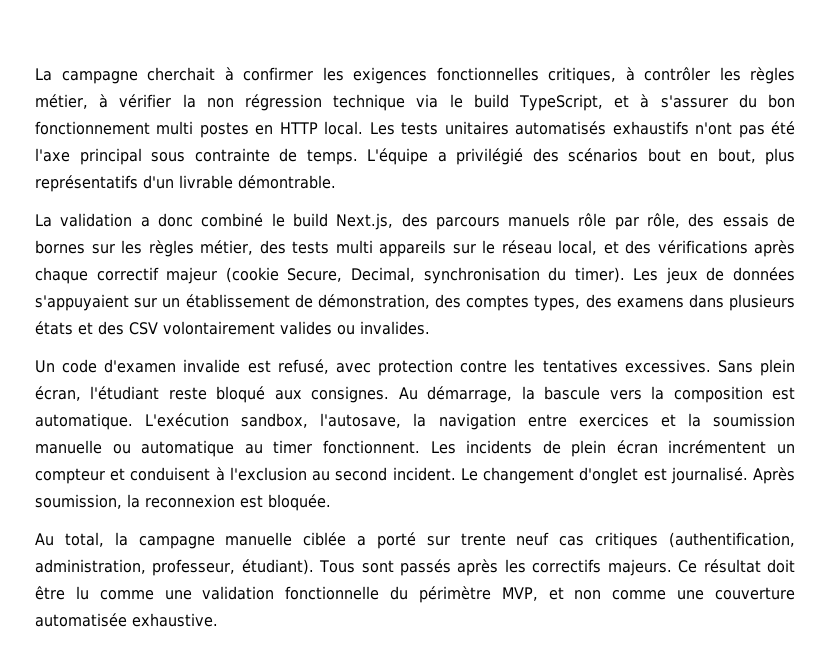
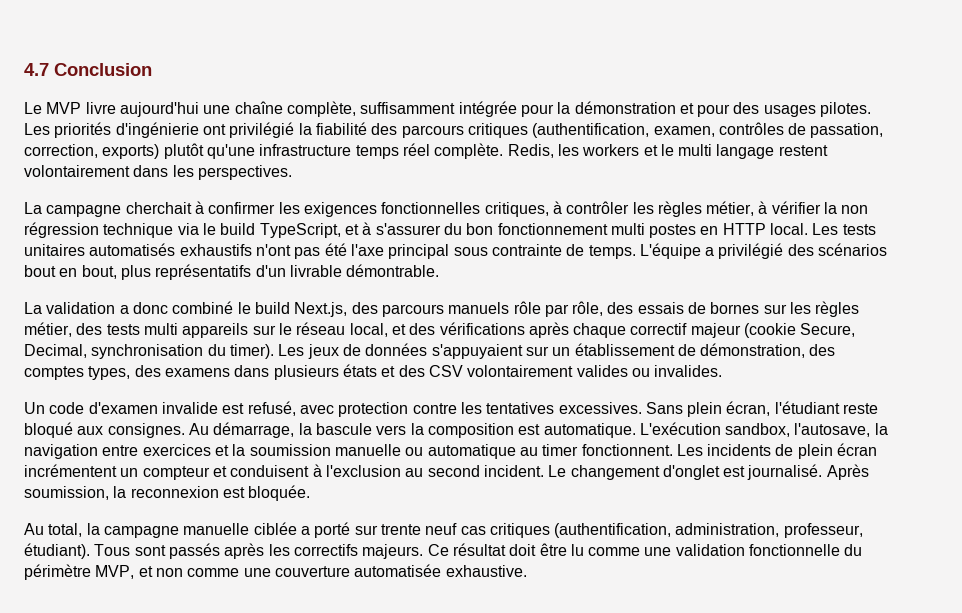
(35, 74) none -> [24,63,152,76] [24,101,872,117] [24,122,884,138] [24,143,828,159] [24,165,292,180] 4.7 Conclusion // Le MVP livre aujourd'hui une chaîne complète, suffisamment intégrée pour la démonstration et pour des usages pilotes. Les priorités d'ingénierie ont privilégié la fiabilité des parcours critiques (authentification, examen, contrôles de passation, correction, exports) plutôt qu'une infrastructure temps réel complète. Redis, les workers et le multi langage restent volontairement dans les perspectives. //

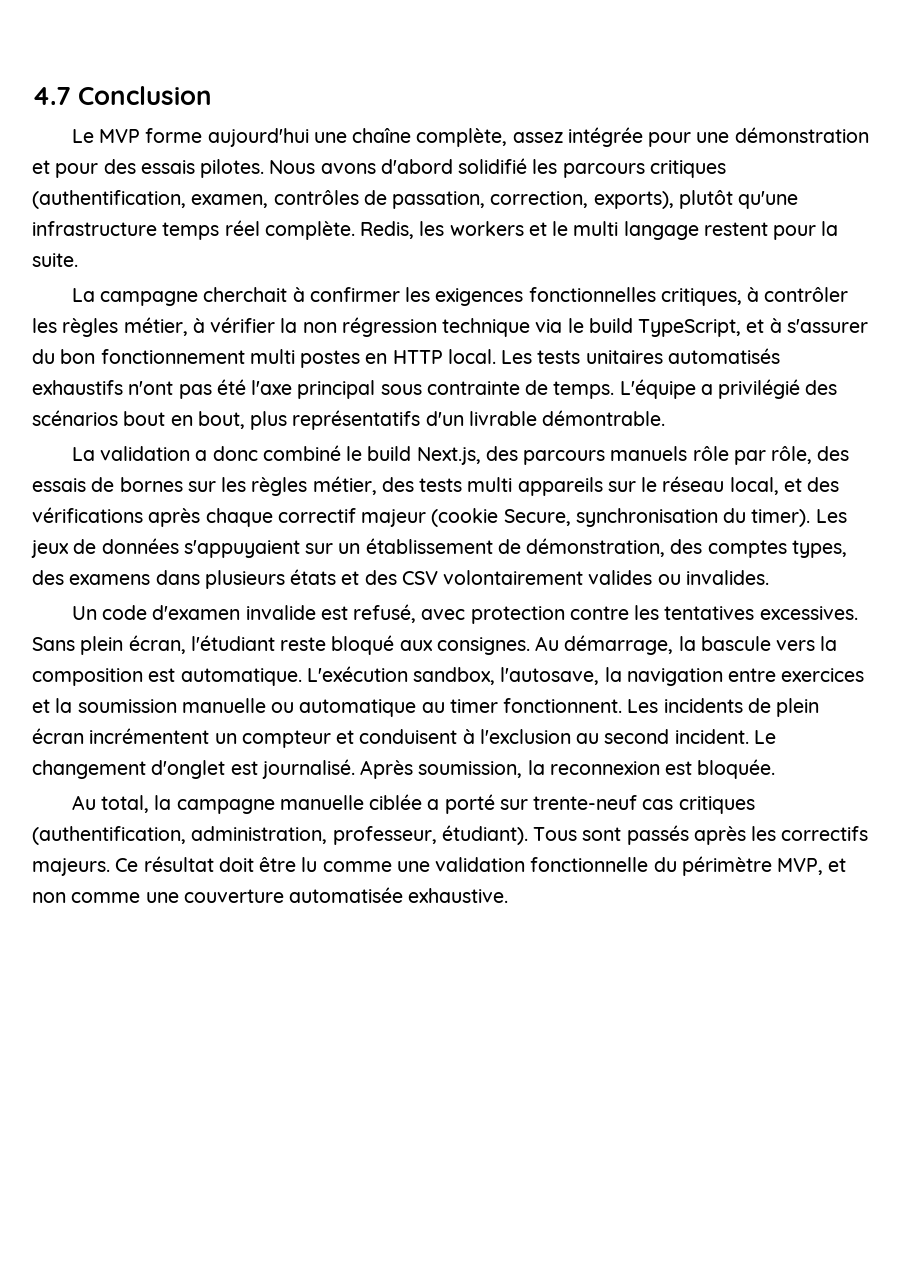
[85,102,116,114] livre -> [145,128,203,143] forme
[360,102,456,114] suffisamment -> [512,132,563,143] assez
[557,102,571,114] la -> [696,132,730,143] une
[763,102,872,117] [24,122,398,138] usages pilotes. Les priorités d'ingénierie ont privilégié la fiabilité des -> [140,158,558,178] essais pilotes. Nous avons d'abord solidifié les
[102,144,160,159] exports) -> [593,191,674,209] exports),
[24,165,292,180] volontairement dans les perspectives. -> [773,221,839,240] [32,253,78,267] pour la suite.
[24,344,87,358] Decimal, -> (571, 517) none
[380,523,458,535] trente neuf -> [533,795,638,810] trente-neuf

